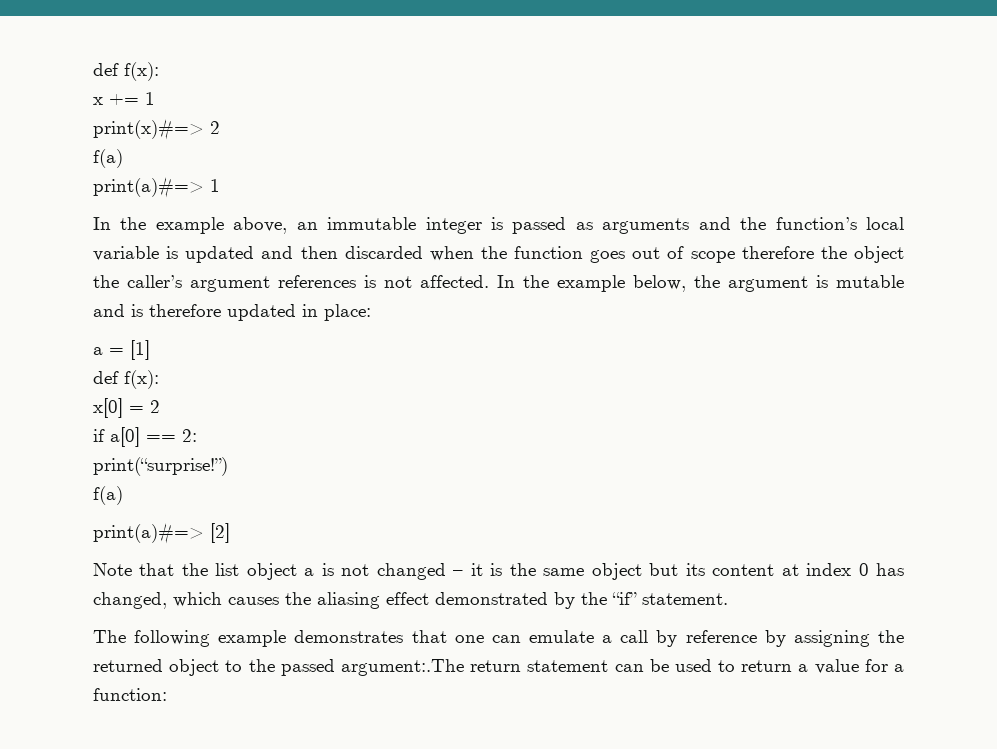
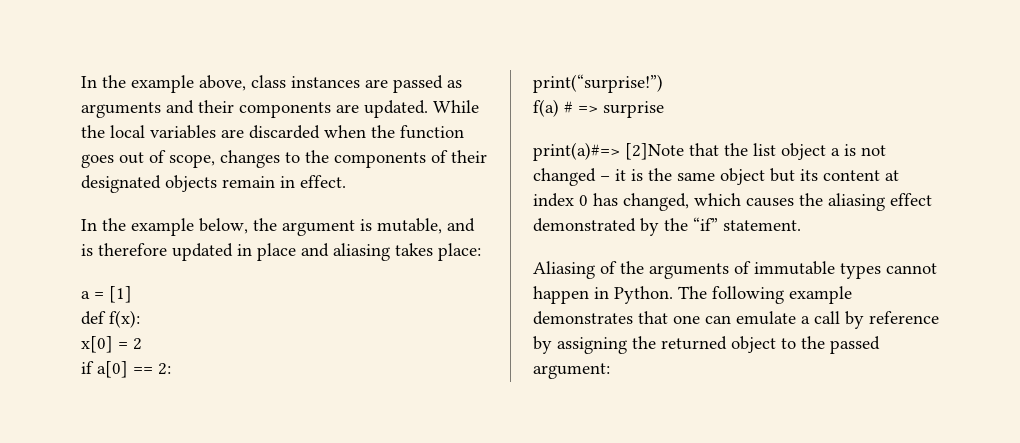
[93,62,159,81] [93,92,155,105] [93,119,220,140] [93,149,123,168] [93,177,220,198] [93,217,905,234] [93,246,338,263] def f(x): // x += 1 // print(x)#=> 2 // f(a) // print(a)#=> 1 // In the example above, an immutable integer is passed as arguments and the function’s local variable is updated and then -> [81,75,462,93] [81,100,479,118] [81,125,244,139] In the example above, class instances are passed as arguments and their components are updated. While the local variables are
[690,246,904,263] [93,275,489,292] scope therefore the object the caller’s argument references is not affected. -> [169,150,487,168] [81,175,346,193] scope, changes to the components of their designated objects remain in effect. //
[836,275,904,288] mutable -> [377,218,442,234] mutable,
(318, 310) none -> [257,243,433,261] place and aliasing takes
[93,523,230,544] [93,563,132,576] // print(a)#=> [2] // Note -> [564,101,664,118] [533,142,684,161] # => surprise // print(a)#=> [2]Note
(728, 599) none -> [533,261,937,279] [533,286,673,304] Aliasing of the arguments of immutable types cannot happen in Python.
[340,659,904,676] [93,688,167,701] argument:.The return statement can be used to return a value for a function: -> [533,363,610,379] argument:

